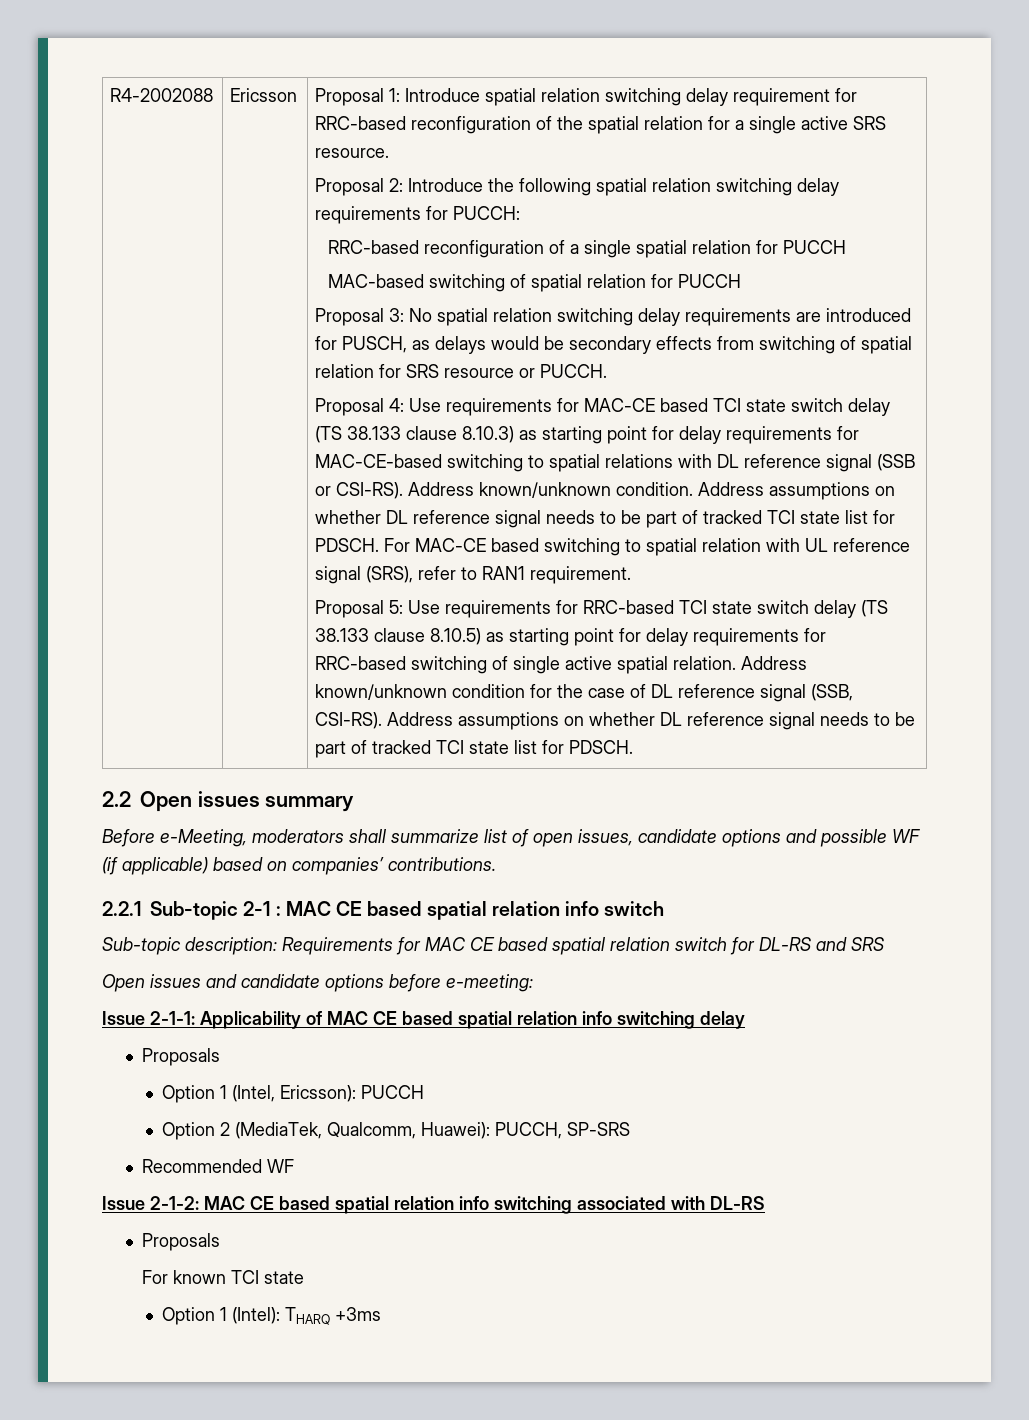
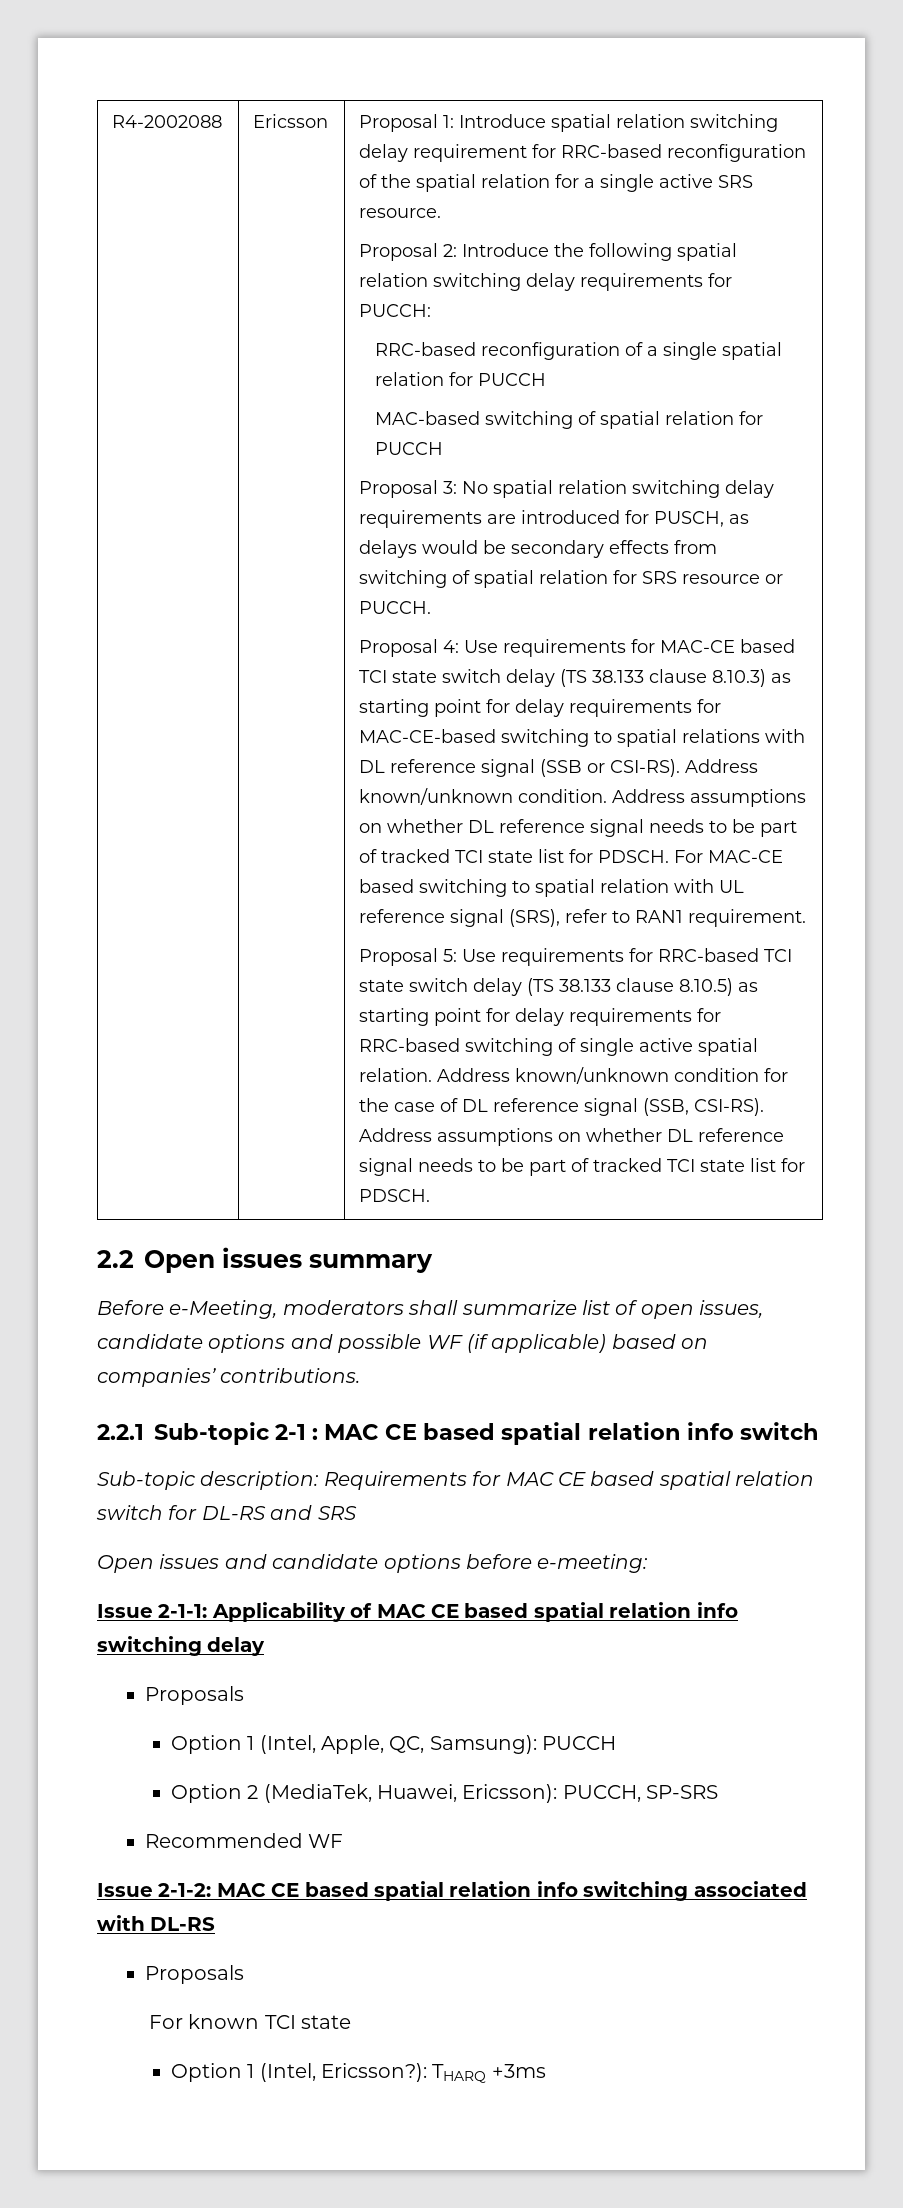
[280,1085,357,1102] Ericsson): -> [321,1735,537,1754] Apple, QC, Samsung):
[327,1122,491,1139] Qualcomm, Huawei): -> [377,1784,558,1803] Huawei, Ericsson):
[232,1307,281,1324] (Intel): -> [259,2063,428,2082] (Intel, Ericsson?):

